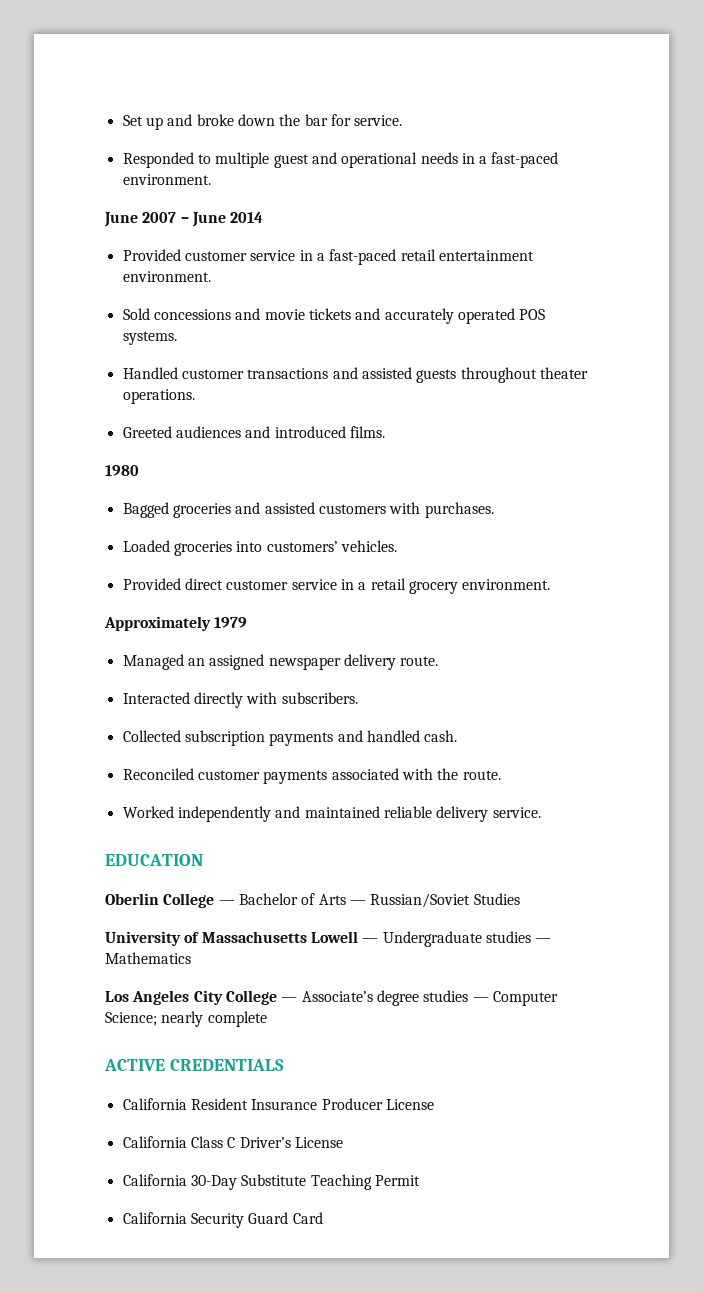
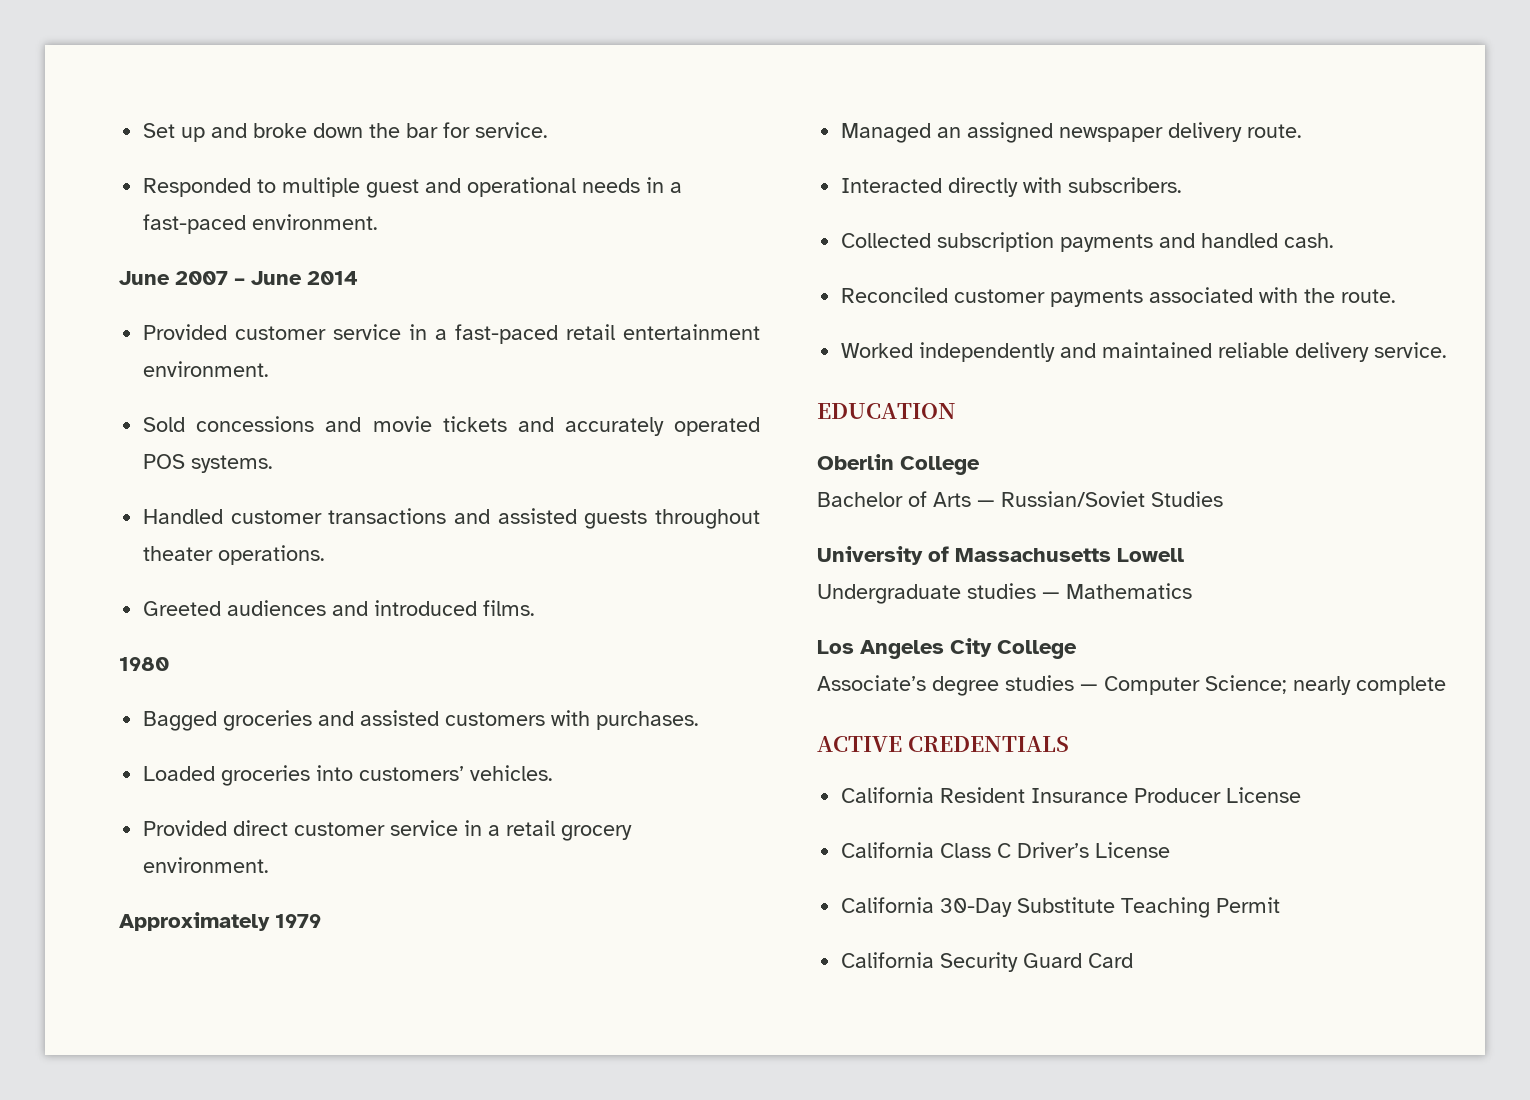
[218,900,235,905] — -> (980, 465) //
[362,938,379,943] — -> (1184, 555) //
[281,997,298,1002] — -> (1077, 649) //

